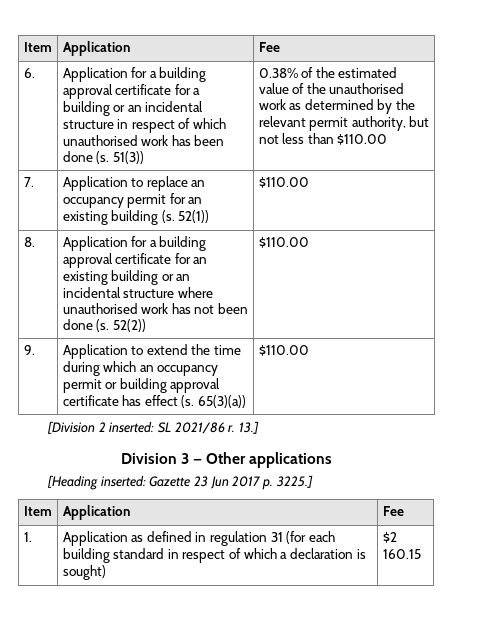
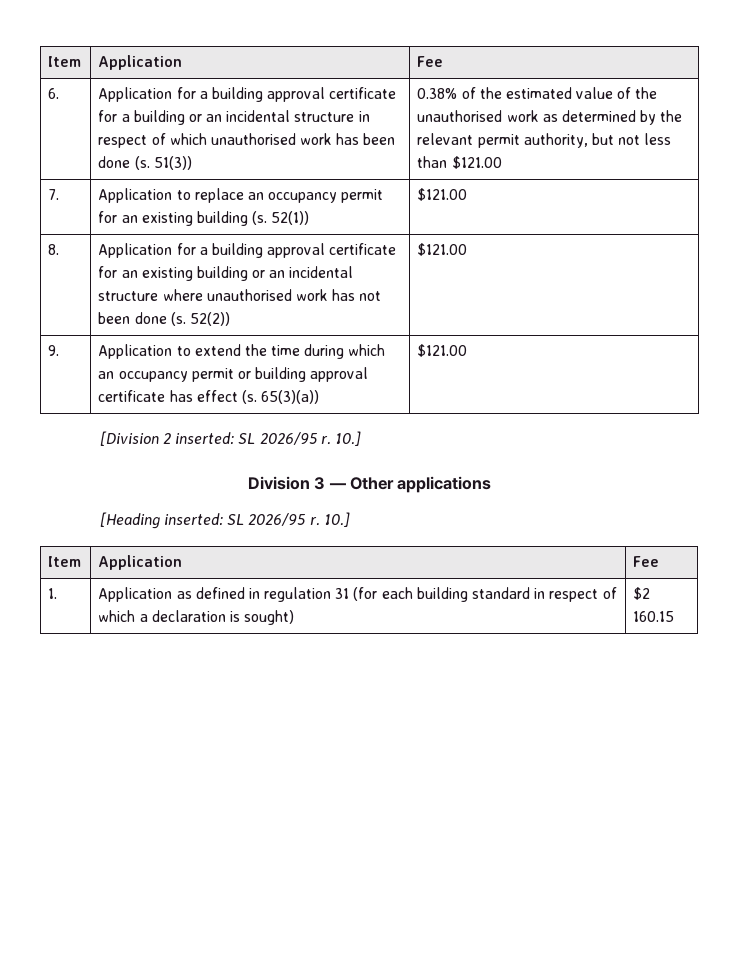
[337,134,388,145] $110.00 -> [451,156,502,169] $121.00
[258,177,309,188] $110.00 -> [417,188,468,201] $121.00
[258,237,309,248] $110.00 -> [417,243,468,256] $121.00
[258,345,309,356] $110.00 -> [417,344,468,357] $121.00
[174,421,259,434] 2021/86 r. 13.] -> [259,431,362,446] 2026/95 r. 10.]
[149,475,313,490] Gazette 23 Jun 2017 p. 3225.] -> [227,512,350,527] SL 2026/95 r. 10.]

